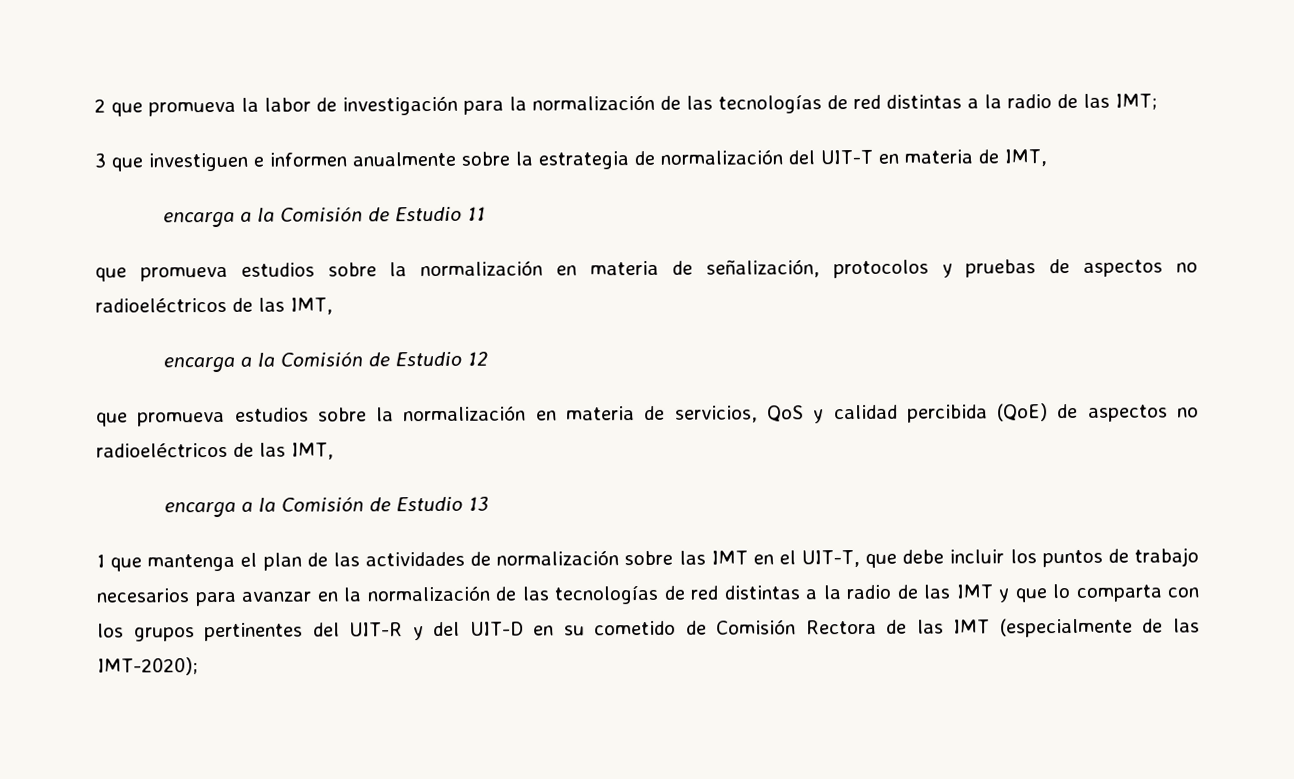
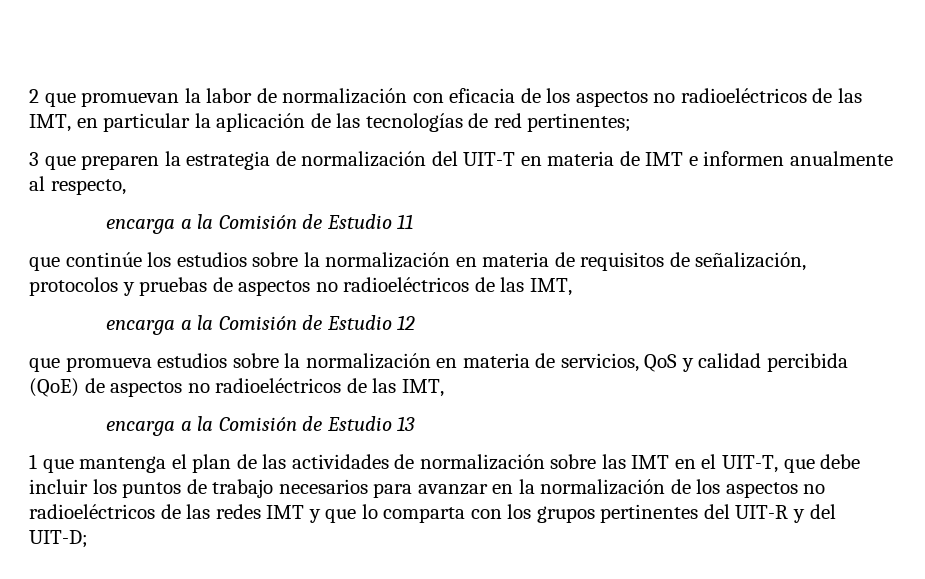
[148,101,236,117] promueva -> [81,92,180,107] promuevan
[342,93,1157,116] [94,151,510,172] investigación para la normalización de las tecnologías de red distintas a la radio de las IMT; // 3 que investiguen e informen anualmente sobre -> [282,88,863,107] [29,113,632,132] [29,152,160,170] normalización con eficacia de los aspectos no radioeléctricos de las IMT, en particular la aplicación de las tecnologías de red pertinentes; // 3 que preparen
[1003,149,1047,167] IMT, -> [645,151,894,166] [29,176,126,195] IMT e informen anualmente al respecto,
[139,260,693,282] promueva estudios sobre la normalización en materia de -> [65,252,690,271] continúe los estudios sobre la normalización en materia de requisitos de
[521,584,950,605] las tecnologías de red distintas a la radio de las -> [696,479,826,498] [29,504,261,519] los aspectos no radioeléctricos de las redes
[469,617,1201,638] [97,657,198,676] UIT-D en su cometido de Comisión Rectora de las IMT (especialmente de las IMT-2020); -> [29,530,88,548] UIT-D;

